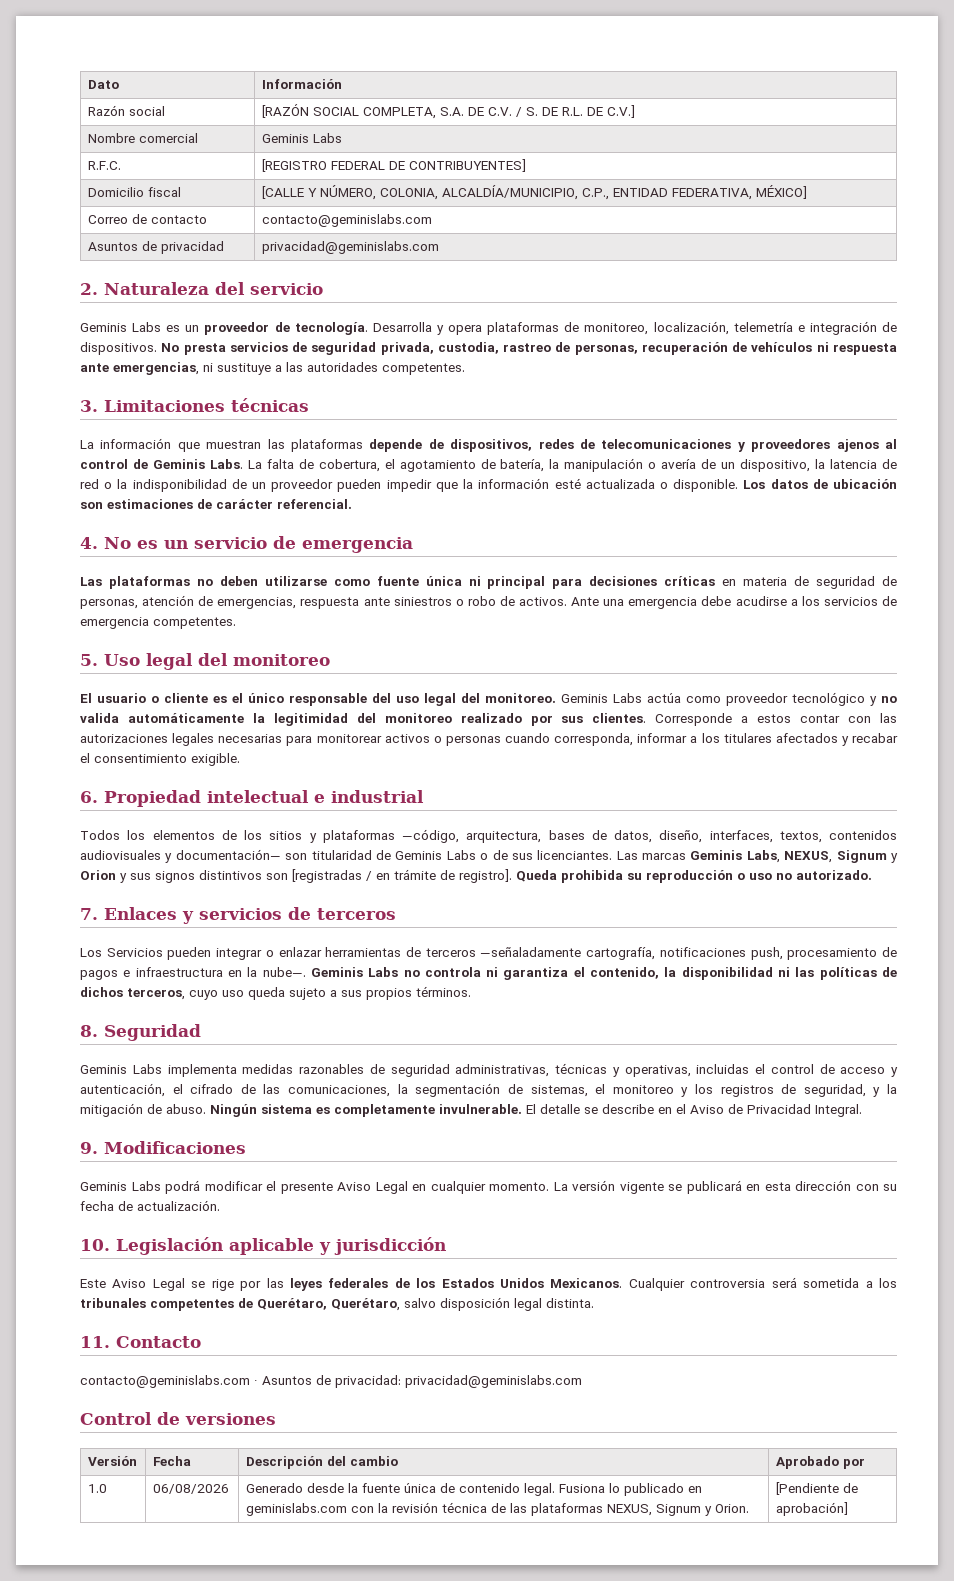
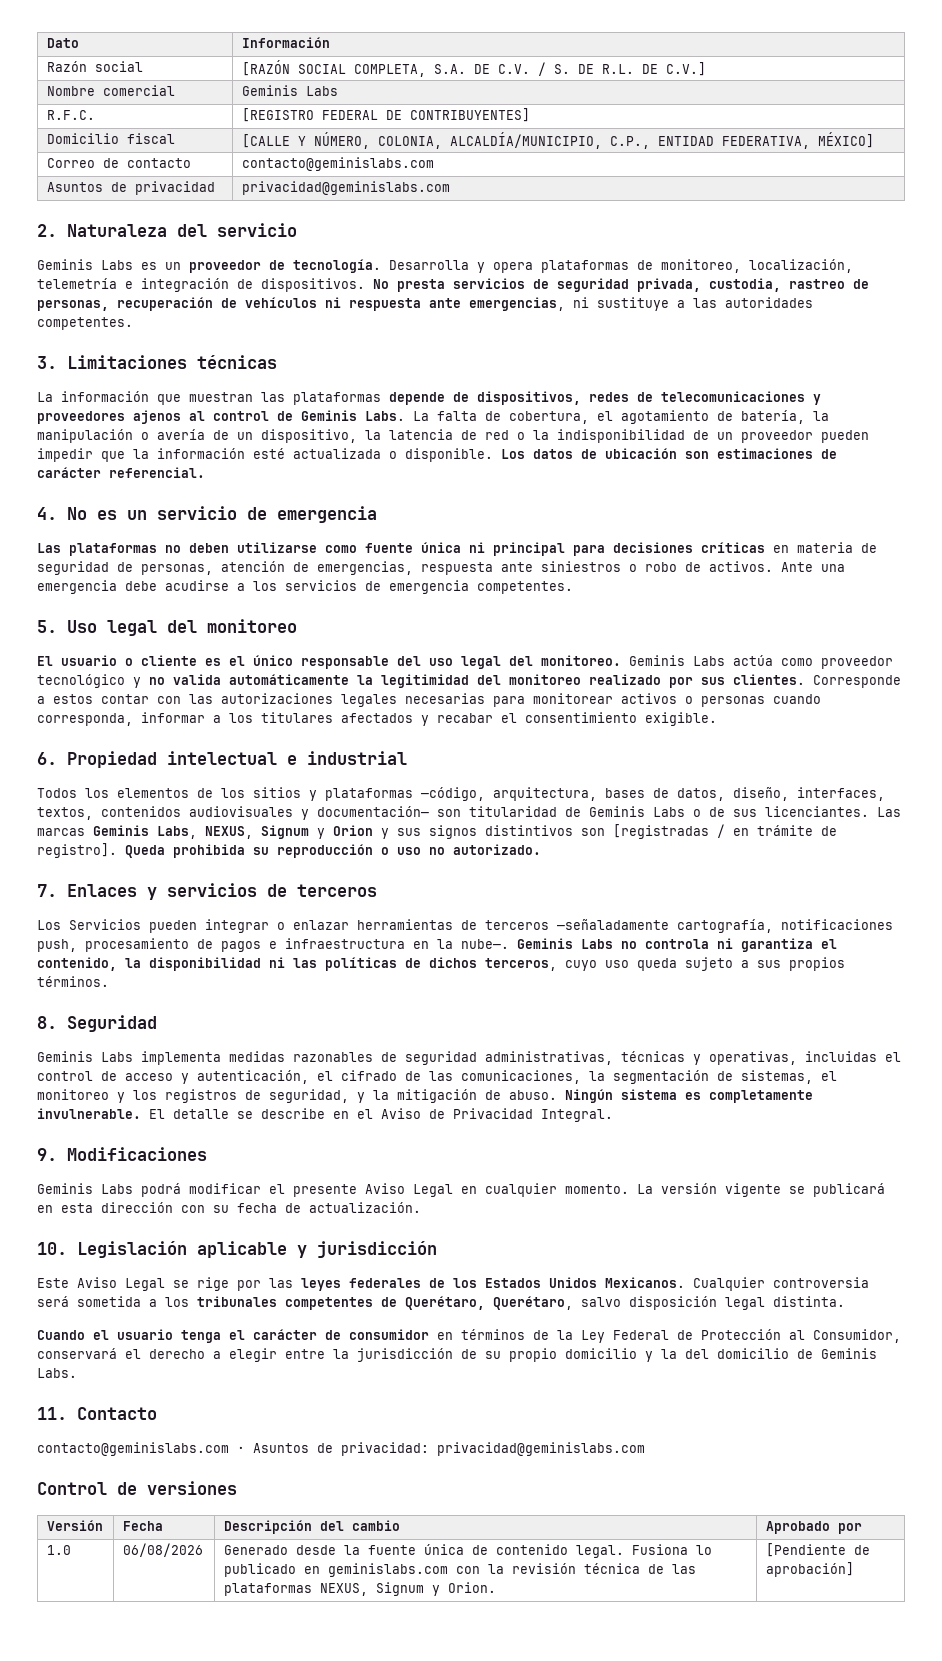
(594, 1303) none -> [37,1329,901,1343] [37,1348,877,1362] [37,1368,77,1378] // Cuando el usuario tenga el carácter de consumidor en términos de la Ley Federal de Protección al Consumidor, conservará el derecho a elegir entre la jurisdicción de su propio domicilio y la del domicilio de Geminis Labs.

